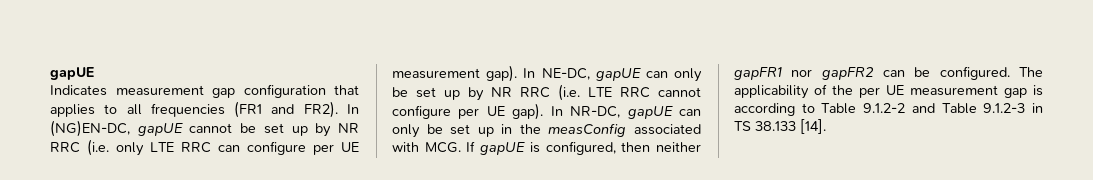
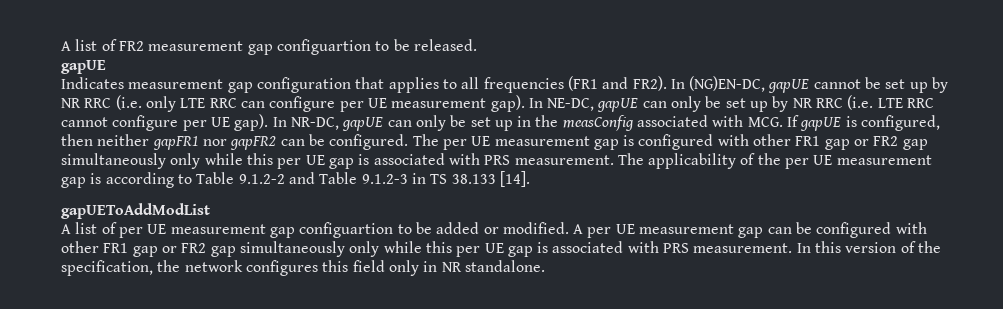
(50, 73) none -> [61,39,477,55] A list of FR2 measurement gap configuartion to be released. //
(1043, 72) none -> [442,134,928,150] [61,153,644,169] per UE measurement gap is configured with other FR1 gap or FR2 gap simultaneously only while this per UE gap is associated with PRS measurement. The
(826, 126) none -> [61,203,210,219] [61,222,927,238] [61,241,942,257] [61,260,545,276] // gapUEToAddModList // A list of per UE measurement gap configuartion to be added or modified. A per UE measurement gap can be configured with other FR1 gap or FR2 gap simultaneously only while this per UE gap is associated with PRS measurement. In this version of the specification, the network configures this field only in NR standalone.

